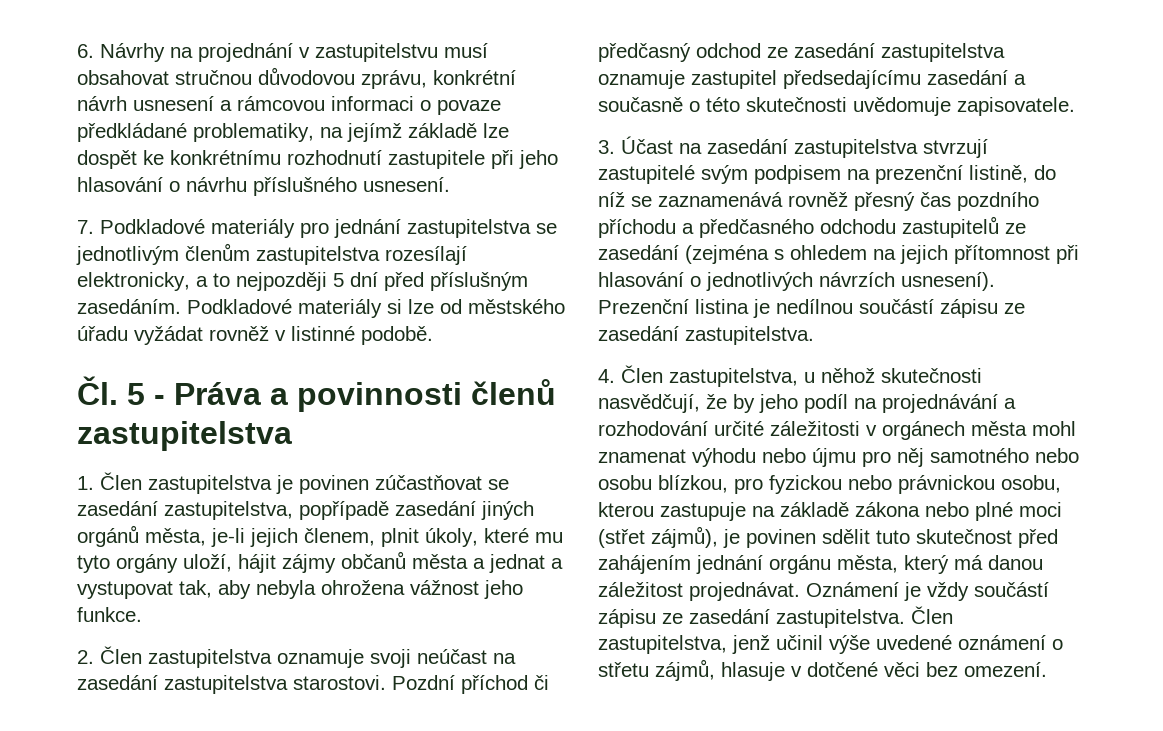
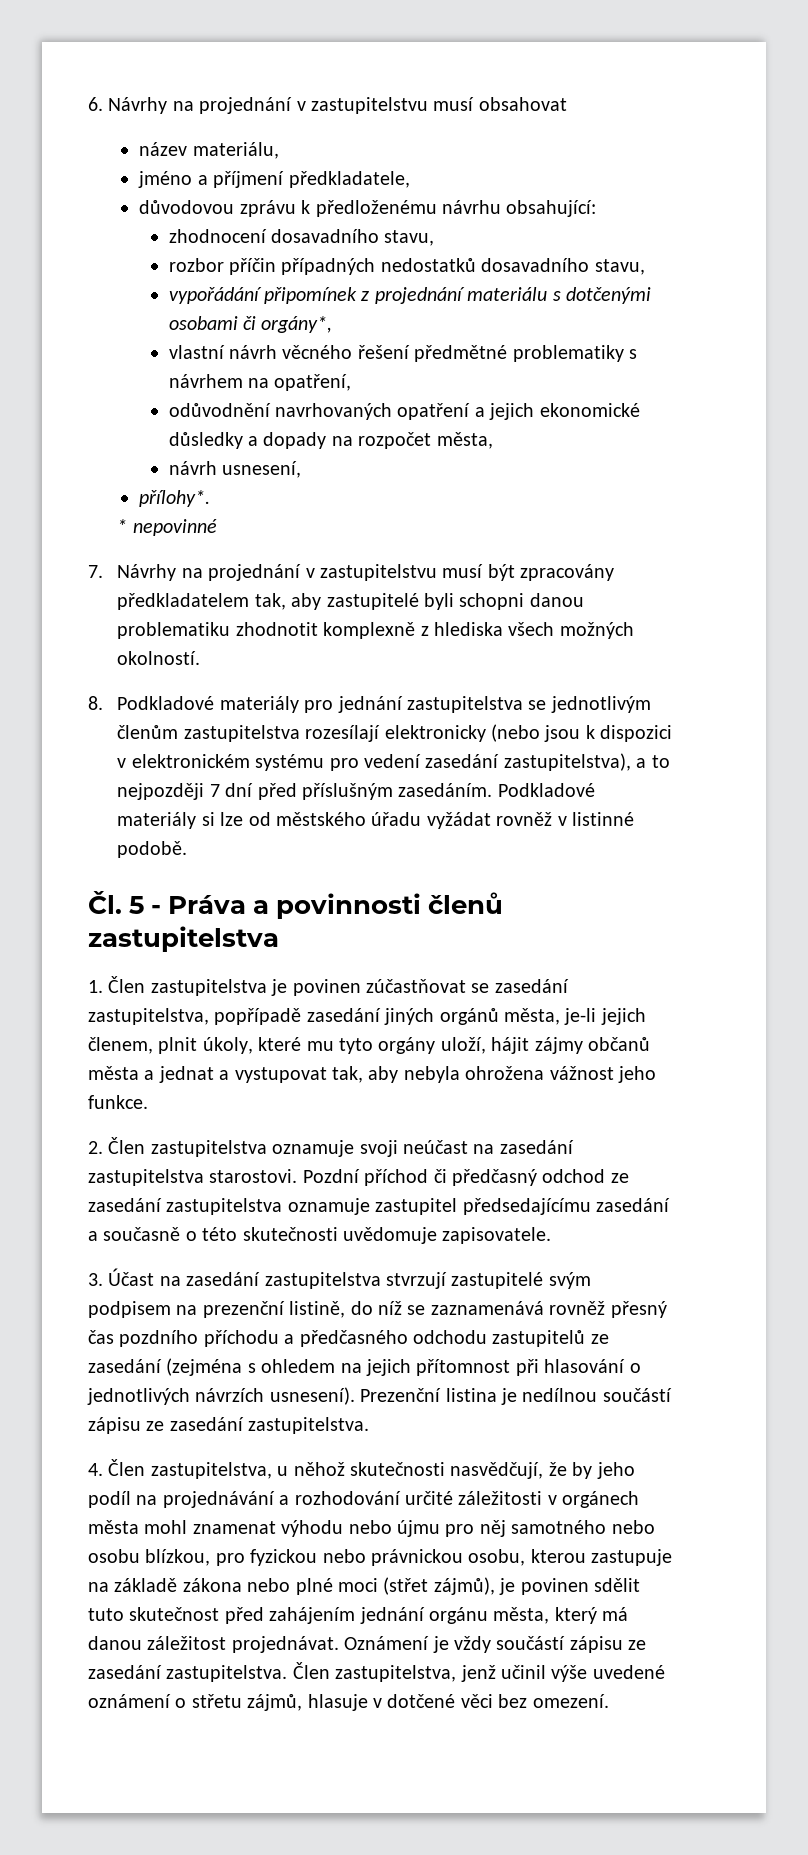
[175,67,516,89] [77,96,501,115] [77,123,509,142] [77,150,558,169] [77,177,450,196] [77,220,94,234] stručnou důvodovou zprávu, konkrétní návrh usnesení a rámcovou informaci o povaze předkládané problematiky, na jejímž základě lze dospět ke konkrétnímu rozhodnutí zastupitele při jeho hlasování o návrhu příslušného usnesení. // 7. -> [139,142,279,159] [138,171,410,188] [139,200,597,217] [168,229,435,246] [168,258,645,275] [168,287,652,304] [168,316,333,333] [168,345,638,362] [168,374,352,391] [168,403,640,420] [168,432,493,449] [168,461,302,478] [139,490,211,507] [117,519,217,536] [88,564,615,581] [117,593,584,610] [117,622,634,639] [117,651,201,665] [88,696,103,710] // název materiálu, // jméno a příjmení předkladatele, // důvodovou zprávu k předloženému návrhu obsahující: // zhodnocení dosavadního stavu, // rozbor příčin případných nedostatků dosavadního stavu, // vypořádání připomínek z projednání materiálu s dotčenými osobami či orgány*, // vlastní návrh věcného řešení předmětné problematiky s návrhem na opatření, // odůvodnění navrhovaných opatření a jejich ekonomické důsledky a dopady na rozpočet města, // návrh usnesení, // přílohy*. // * nepovinné // 7. Návrhy na projednání v zastupitelstvu musí být zpracovány předkladatelem tak, aby zastupitelé byli schopni danou problematiku zhodnotit komplexně z hlediska všech možných okolností. // 8.
[77,272,190,291] elektronicky, -> [384,724,673,742] [117,753,631,771] elektronicky (nebo jsou k dispozici v elektronickém systému pro vedení zasedání zastupitelstva),
[333,273,344,287] 5 -> [209,784,220,797] 7

